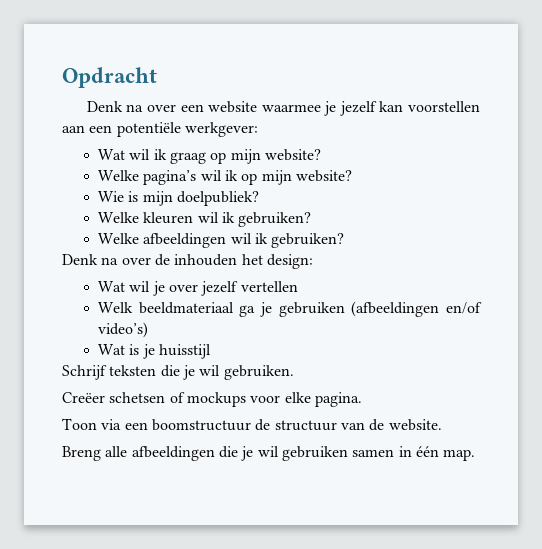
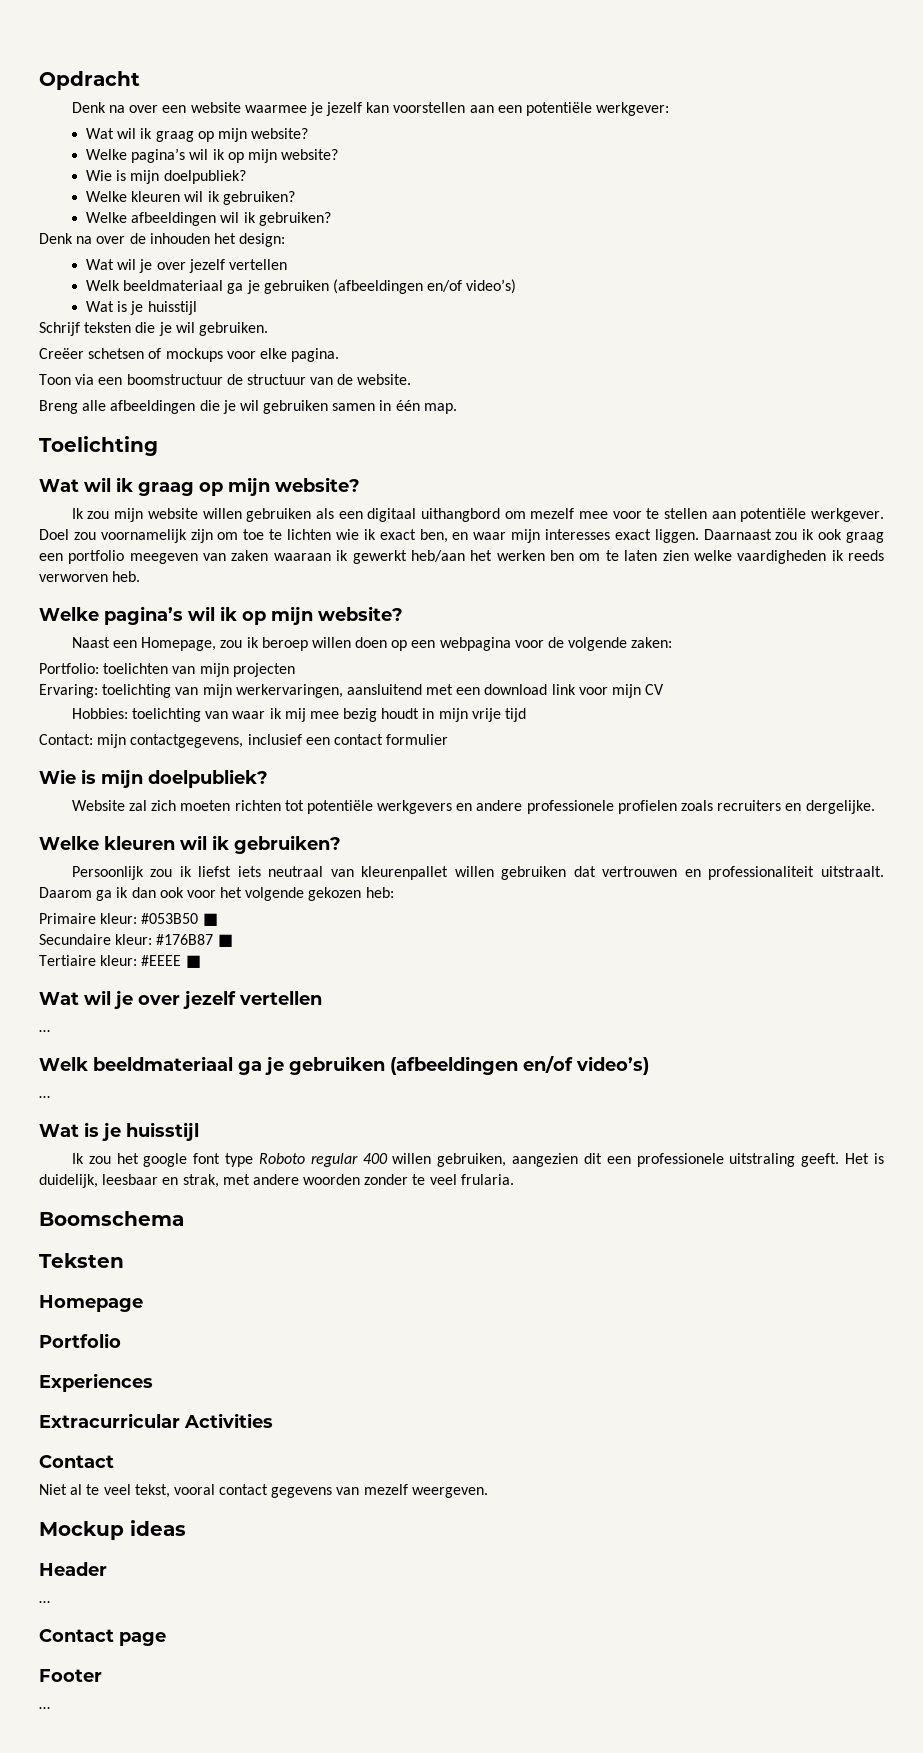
(476, 455) none -> [39,436,158,456] [39,477,360,496] [71,508,884,522] [39,529,885,543] [39,550,884,564] [39,571,141,582] [39,606,403,625] [71,637,673,651] [39,663,295,677] [39,684,665,698] [71,708,527,722] [39,734,449,748] [39,769,268,788] [71,800,875,814] [39,835,341,854] [71,866,884,880] [39,887,394,901] [39,913,218,926] [39,934,233,947] [39,955,201,968] [39,990,322,1009] [39,1030,50,1032] [39,1056,649,1075] [39,1096,50,1098] [39,1122,199,1141] [71,1153,885,1167] [39,1174,514,1188] [39,1211,184,1226] [39,1253,124,1268] [39,1295,143,1312] [39,1333,121,1348] [39,1373,153,1392] [39,1413,273,1428] [39,1455,114,1468] [39,1484,488,1498] [39,1520,186,1540] [39,1562,107,1576] [39,1601,50,1603] [39,1629,166,1646] [39,1669,102,1682] [39,1707,50,1709] // Toelichting // Wat wil ik graag op mijn website? // Ik zou mijn website willen gebruiken als een digitaal uithangbord om mezelf mee voor te stellen aan potentiële werkgever. Doel zou voornamelijk zijn om toe te lichten wie ik exact ben, en waar mijn interesses exact liggen. Daarnaast zou ik ook graag een portfolio meegeven van zaken waaraan ik gewerkt heb/aan het werken ben om te laten zien welke vaardigheden ik reeds verworven heb. // Welke pagina’s wil ik op mijn website? // Naast een Homepage, zou ik beroep willen doen op een webpagina voor de volgende zaken: // Portfolio: toelichten van mijn projecten // Ervaring: toelichting van mijn werkervaringen, aansluitend met een download link voor mijn CV // Hobbies: toelichting van waar ik mij mee bezig houdt in mijn vrije tijd // Contact: mijn contactgegevens, inclusief een contact formulier // Wie is mijn doelpubliek? // Website zal zich moeten richten tot potentiële werkgevers en andere professionele profielen zoals recruiters en dergelijke. // Welke kleuren wil ik gebruiken? // Persoonlijk zou ik liefst iets neutraal van kleurenpallet willen gebruiken dat vertrouwen en professionaliteit uitstraalt. Daarom ga ik dan ook voor het volgende gekozen heb: // Primaire kleur: #053B50 ■ // Secundaire kleur: #176B87 ■ // Tertiaire kleur: #EEEE ■ // Wat wil je over jezelf vertellen // … // Welk beeldmateriaal ga je gebruiken (afbeeldingen en/of video’s) // … // Wat is je huisstijl // Ik zou het google font type Roboto regular 400 willen gebruiken, aangezien dit een professionele uitstraling geeft. Het is duidelijk, leesbaar en strak, met andere woorden zonder te veel frularia. // Boomschema // Teksten // Homepage // Portfolio // Experiences // Extracurricular Activities // Contact // Niet al te veel tekst, vooral contact gegevens van mezelf weergeven. // Mockup ideas // Header // … // Contact page // Footer // …

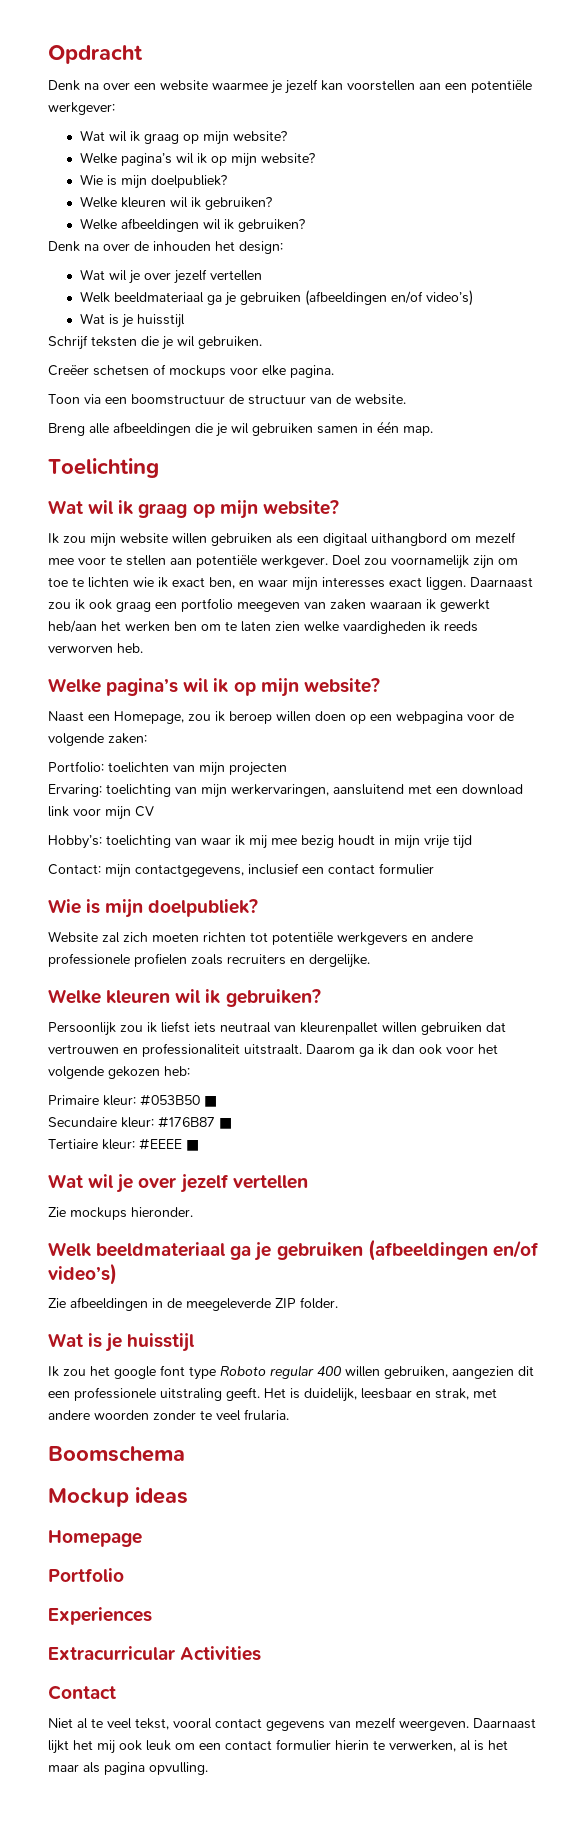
[71,708,128,719] Hobbies: -> [48,835,102,849] Hobby’s:
[39,1030,50,1032] [39,1056,649,1075] [39,1096,50,1098] … // Welk beeldmateriaal ga je gebruiken (afbeeldingen en/of video’s) // … -> [48,1207,193,1220] [48,1239,539,1261] [48,1263,117,1285] [48,1297,338,1311] Zie mockups hieronder. // Welk beeldmateriaal ga je gebruiken (afbeeldingen en/of video’s) // Zie afbeeldingen in de meegeleverde ZIP folder.
[39,1253,124,1268] Teksten -> [48,1487,188,1507] Mockup ideas
[39,1520,186,1540] [39,1562,107,1576] [39,1601,50,1603] [39,1629,166,1646] [39,1669,102,1682] [39,1707,50,1709] // Mockup ideas // Header // … // Contact page // Footer // … -> [473,1718,536,1729] [48,1739,508,1754] [48,1762,208,1775] Daarnaast lijkt het mij ook leuk om een contact formulier hierin te verwerken, al is het maar als pagina opvulling.

